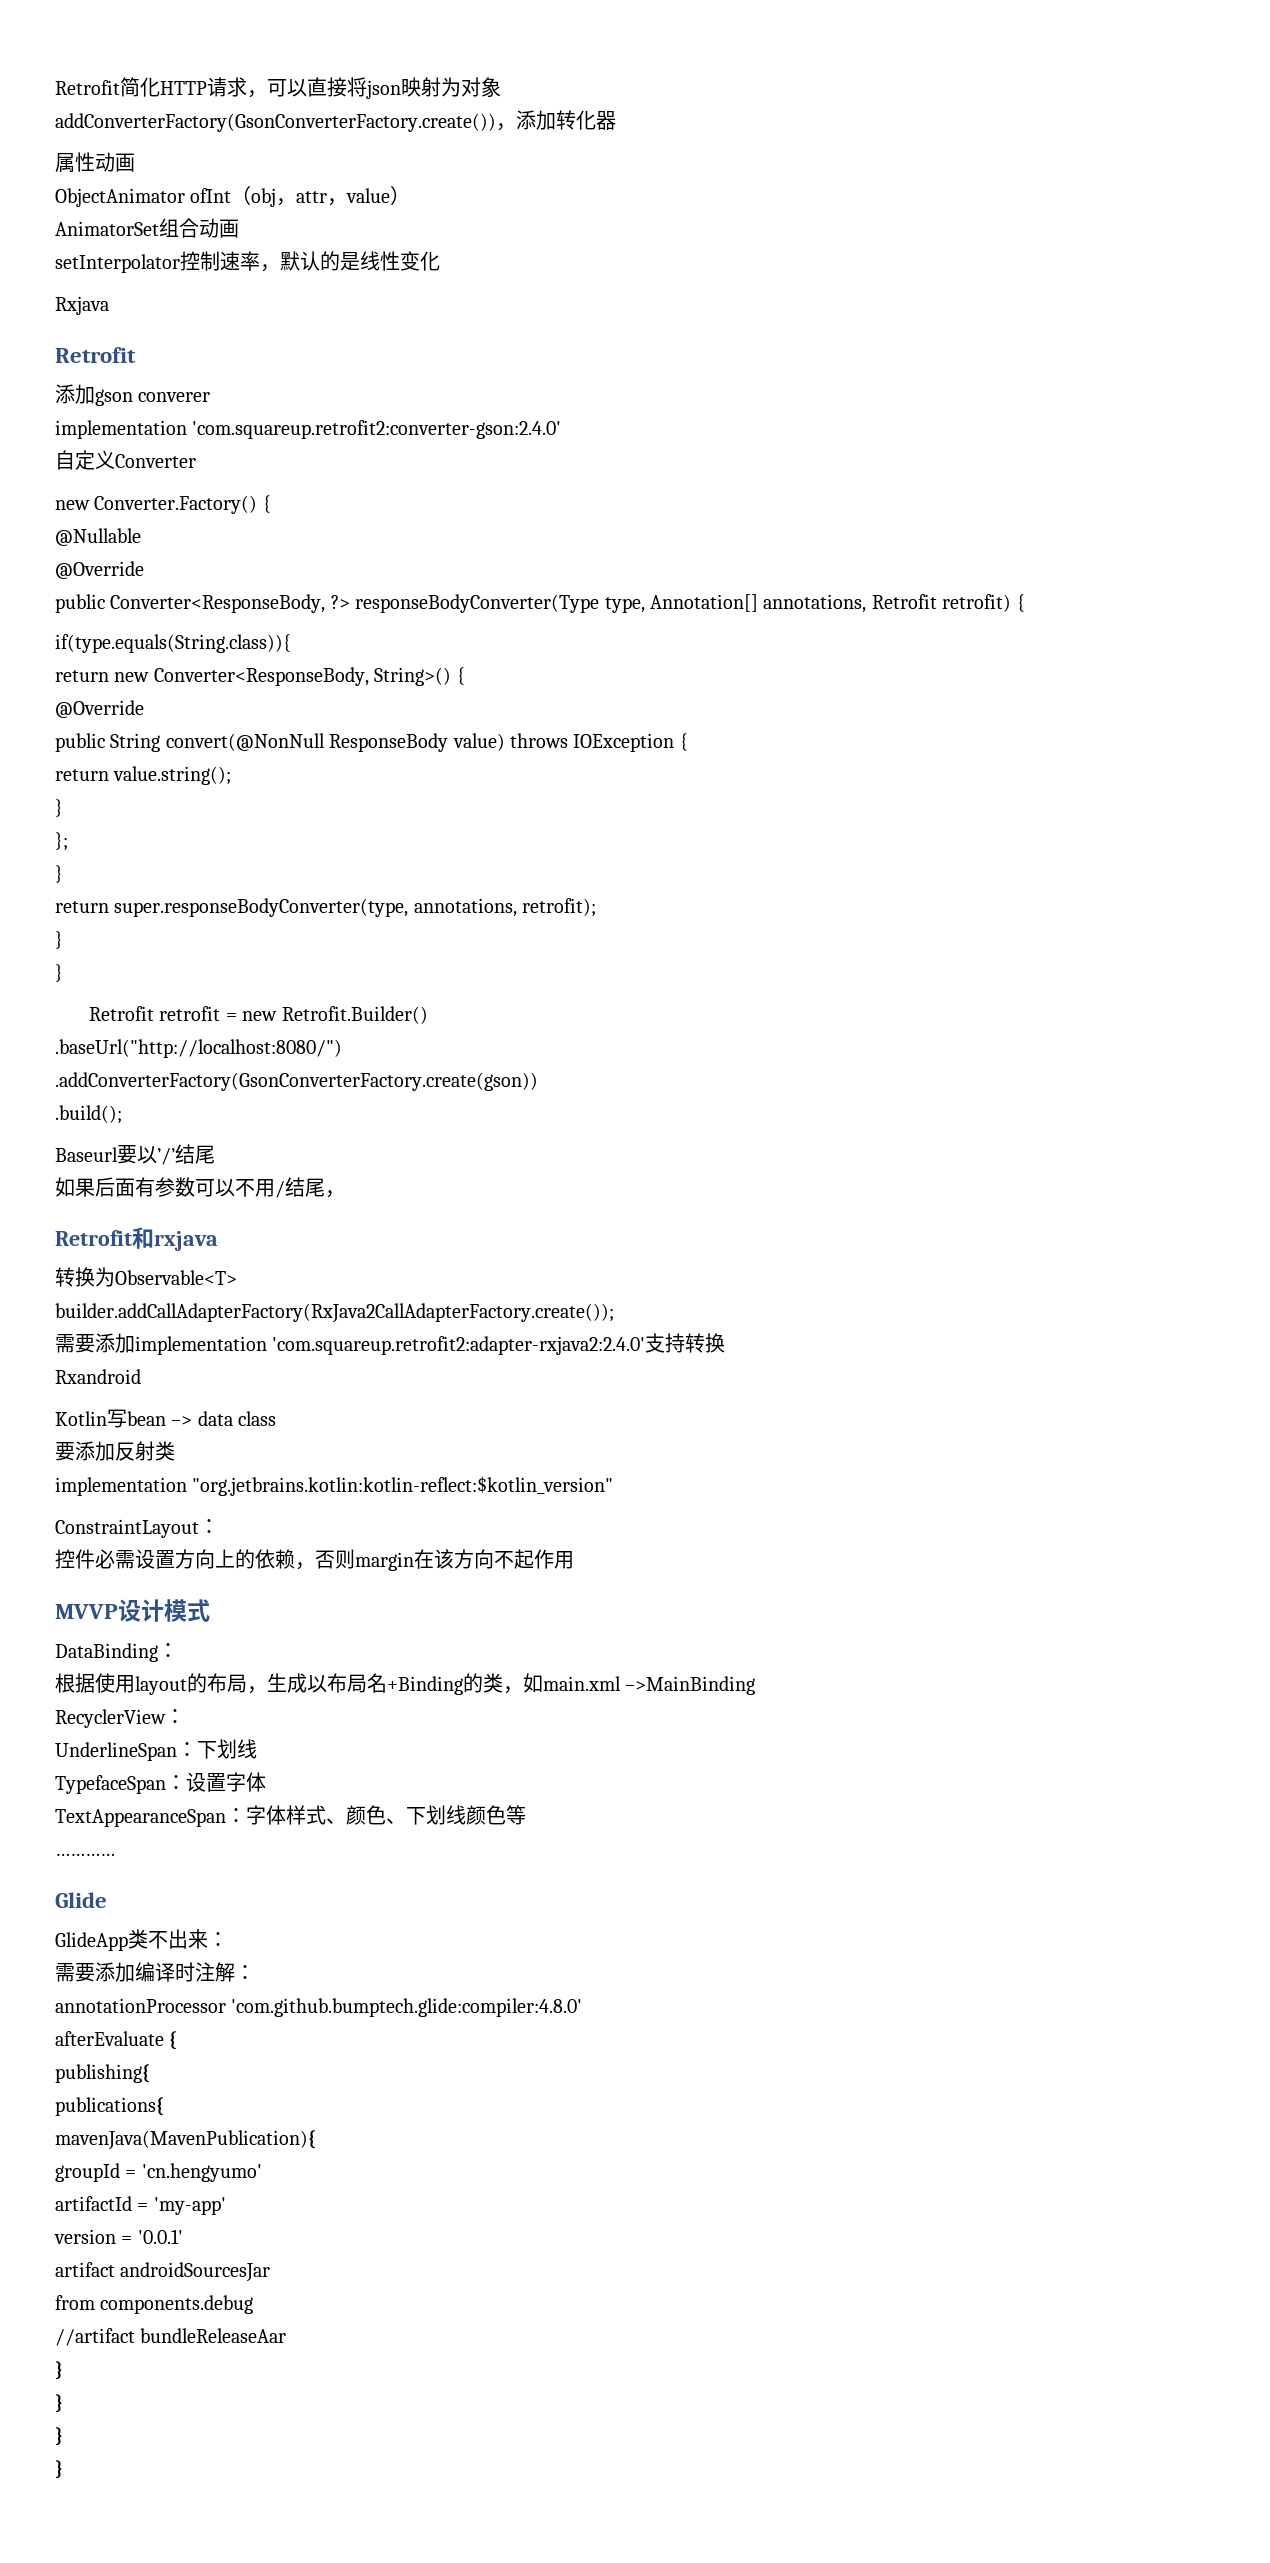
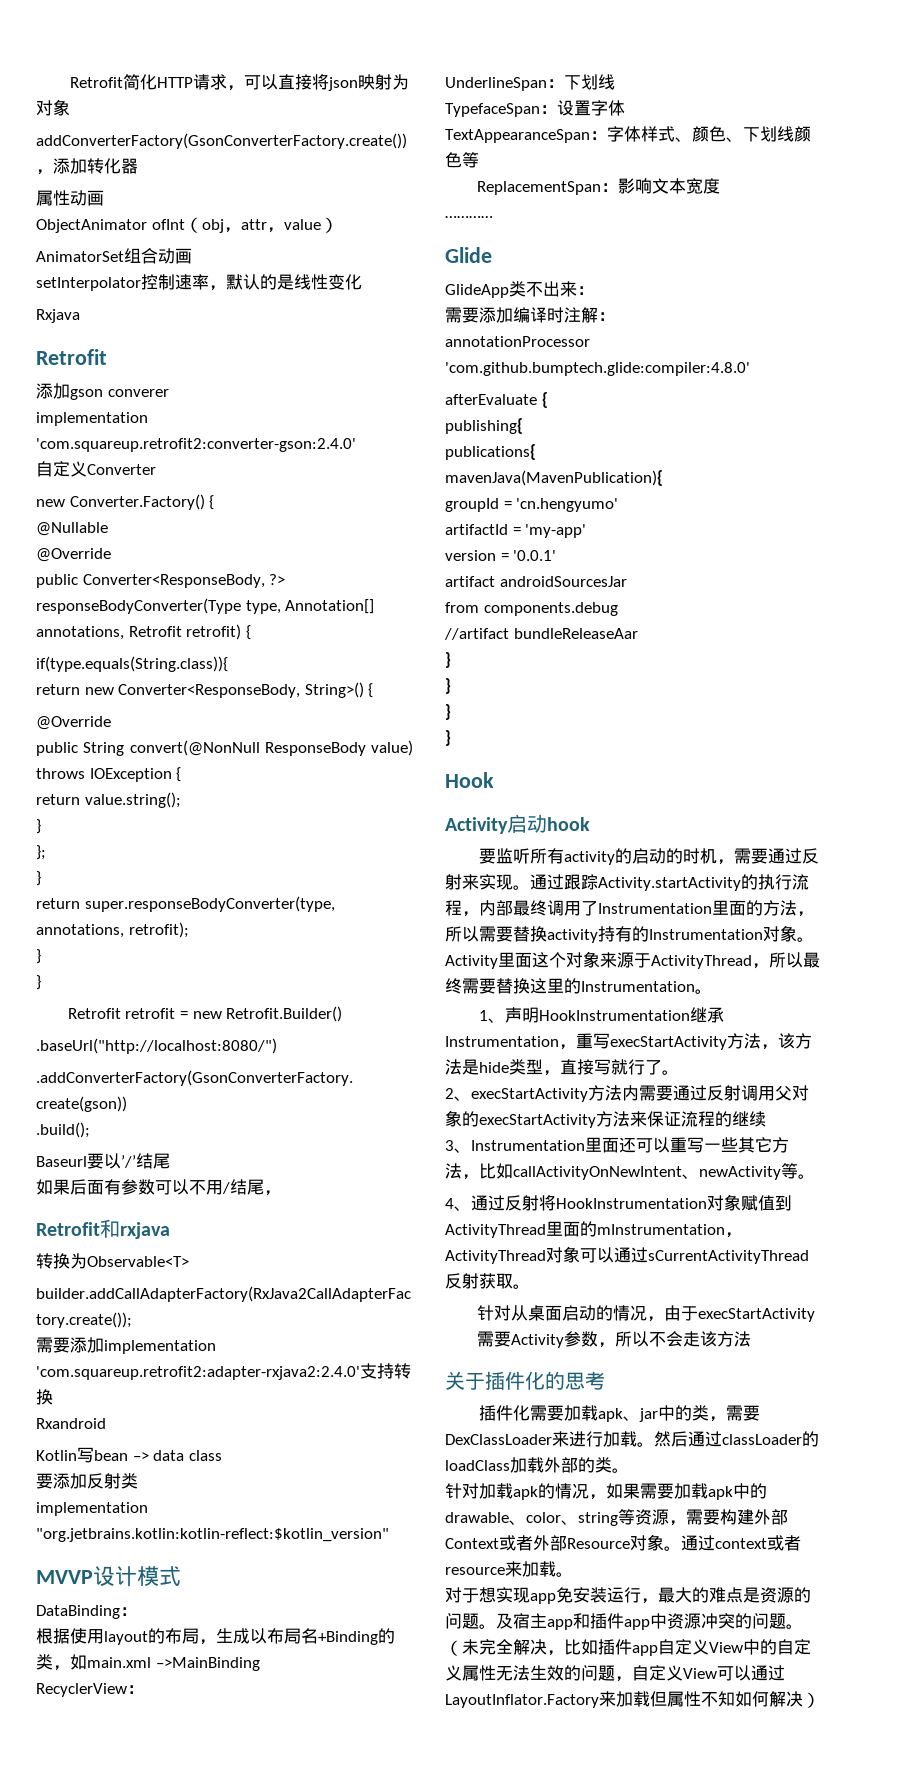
[55,1519,219,1538] [55,1549,574,1571] // ConstraintLayout： // 控件必需设置方向上的依赖，否则margin在该方向不起作用 -> (389, 1535) none
(526, 1815) none -> [476,178,720,195] // ReplacementSpan：影响文本宽度
(63, 2469) none -> [445,772,494,788] [445,814,590,834] [479,848,820,865] [445,874,809,891] [445,900,814,917] [445,925,814,943] [445,951,820,969] [445,978,712,994] [479,1007,725,1023] [445,1033,812,1050] [445,1059,679,1076] [445,1085,809,1102] [445,1110,766,1128] [445,1137,789,1153] [445,1163,815,1180] [445,1194,792,1211] [445,1221,742,1238] [445,1246,809,1264] [445,1273,530,1289] [476,1305,815,1322] [476,1331,751,1348] [445,1371,605,1390] [479,1405,761,1422] [445,1431,819,1447] [445,1457,629,1473] [445,1483,767,1500] [445,1509,788,1526] [445,1534,801,1551] [445,1561,573,1577] [445,1587,811,1604] [445,1613,803,1630] [445,1639,811,1656] [445,1665,785,1682] [445,1691,820,1708] // Hook // Activity启动hook // 要监听所有activity的启动的时机，需要通过反射来实现。通过跟踪Activity.startActivity的执行流程，内部最终调用了Instrumentation里面的方法，所以需要替换activity持有的Instrumentation对象。Activity里面这个对象来源于ActivityThread，所以最终需要替换这里的Instrumentation。 // 1、声明HookInstrumentation继承Instrumentation，重写execStartActivity方法，该方法是hide类型，直接写就行了。 // 2、execStartActivity方法内需要通过反射调用父对象的execStartActivity方法来保证流程的继续 // 3、Instrumentation里面还可以重写一些其它方法，比如callActivityOnNewIntent、newActivity等。 // 4、通过反射将HookInstrumentation对象赋值到ActivityThread里面的mInstrumentation，ActivityThread对象可以通过sCurrentActivityThread反射获取。 // 针对从桌面启动的情况，由于execStartActivity需要Activity参数，所以不会走该方法 // 关于插件化的思考 // 插件化需要加载apk、jar中的类，需要DexClassLoader来进行加载。然后通过classLoader的loadClass加载外部的类。 // 针对加载apk的情况，如果需要加载apk中的drawable、color、string等资源，需要构建外部Context或者外部Resource对象。通过context或者resource来加载。 // 对于想实现app免安装运行，最大的难点是资源的问题。及宿主app和插件app中资源冲突的问题。（未完全解决，比如插件app自定义View中的自定义属性无法生效的问题，自定义View可以通过LayoutInflator.Factory来加载但属性不知如何解决）

